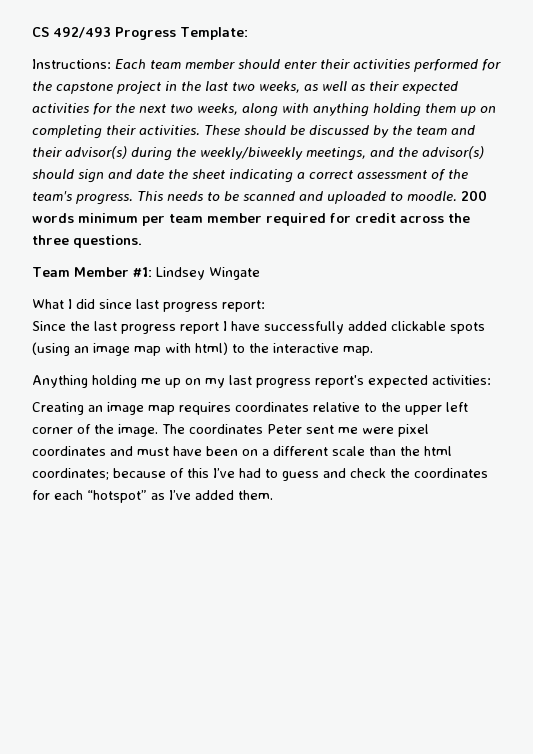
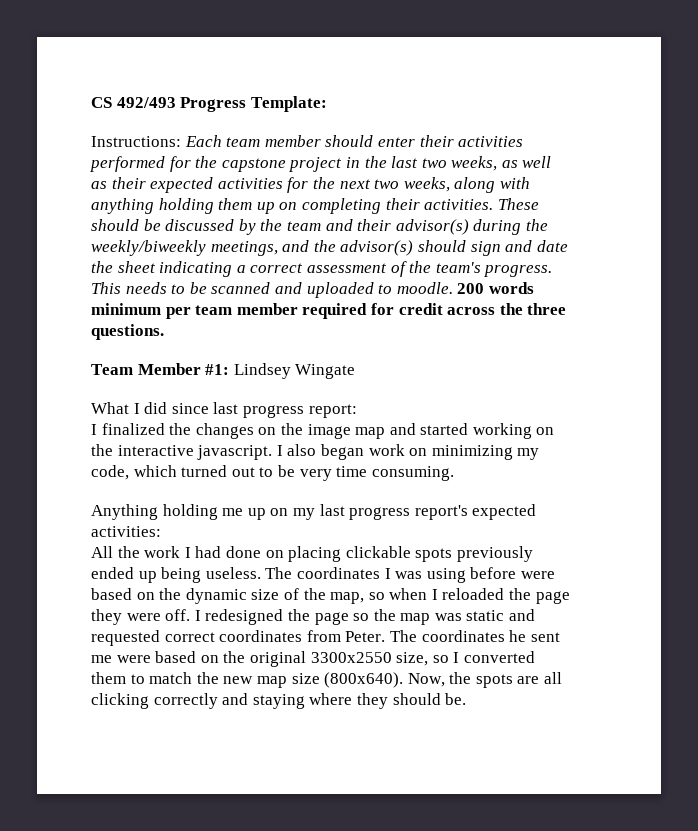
[32,321,485,334] [32,342,373,356] Since the last progress report I have successfully added clickable spots (using an image map with html) to the interactive map. -> [91,423,555,439] [91,444,540,460] [91,465,454,481] I finalized the changes on the image map and started working on the interactive javascript. I also began work on minimizing my code, which turned out to be very time consuming.
[32,402,468,415] [32,424,302,437] Creating an image map requires coordinates relative to the upper left corner of the image. The coordinates Peter -> [91,546,533,562] [91,567,555,583] [91,588,570,604] [91,609,536,625] [91,630,527,646] All the work I had done on placing clickable spots previously ended up being useless. The coordinates I was using before were based on the dynamic size of the map, so when I reloaded the page they were off. I redesigned the page so the map was static and requested correct coordinates from Peter. The coordinates he
[398,424,429,437] [32,446,452,456] [32,468,488,481] [32,490,273,503] pixel coordinates and must have been on a different scale than the html coordinates; because of this I’ve had to guess and check the coordinates for each “hotspot” as I’ve added them. -> [155,651,535,667] [91,672,563,688] [91,693,467,709] based on the original 3300x2550 size, so I converted them to match the new map size (800x640). Now, the spots are all clicking correctly and staying where they should be.

